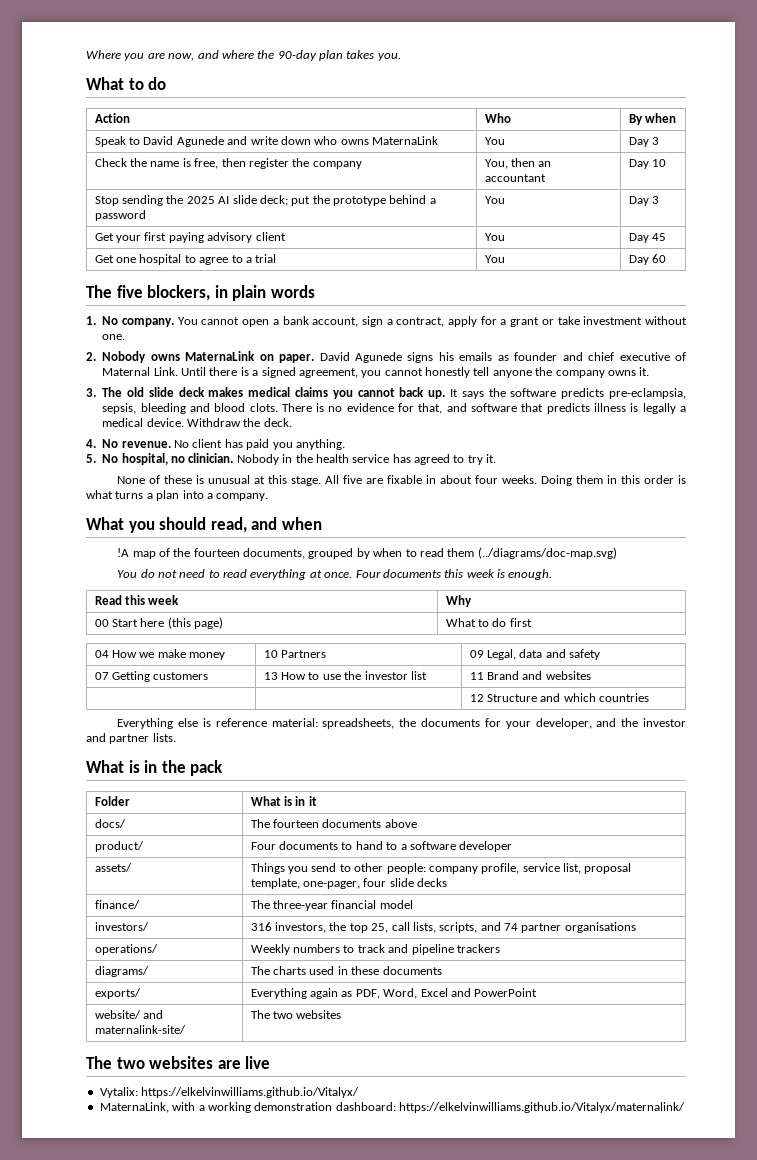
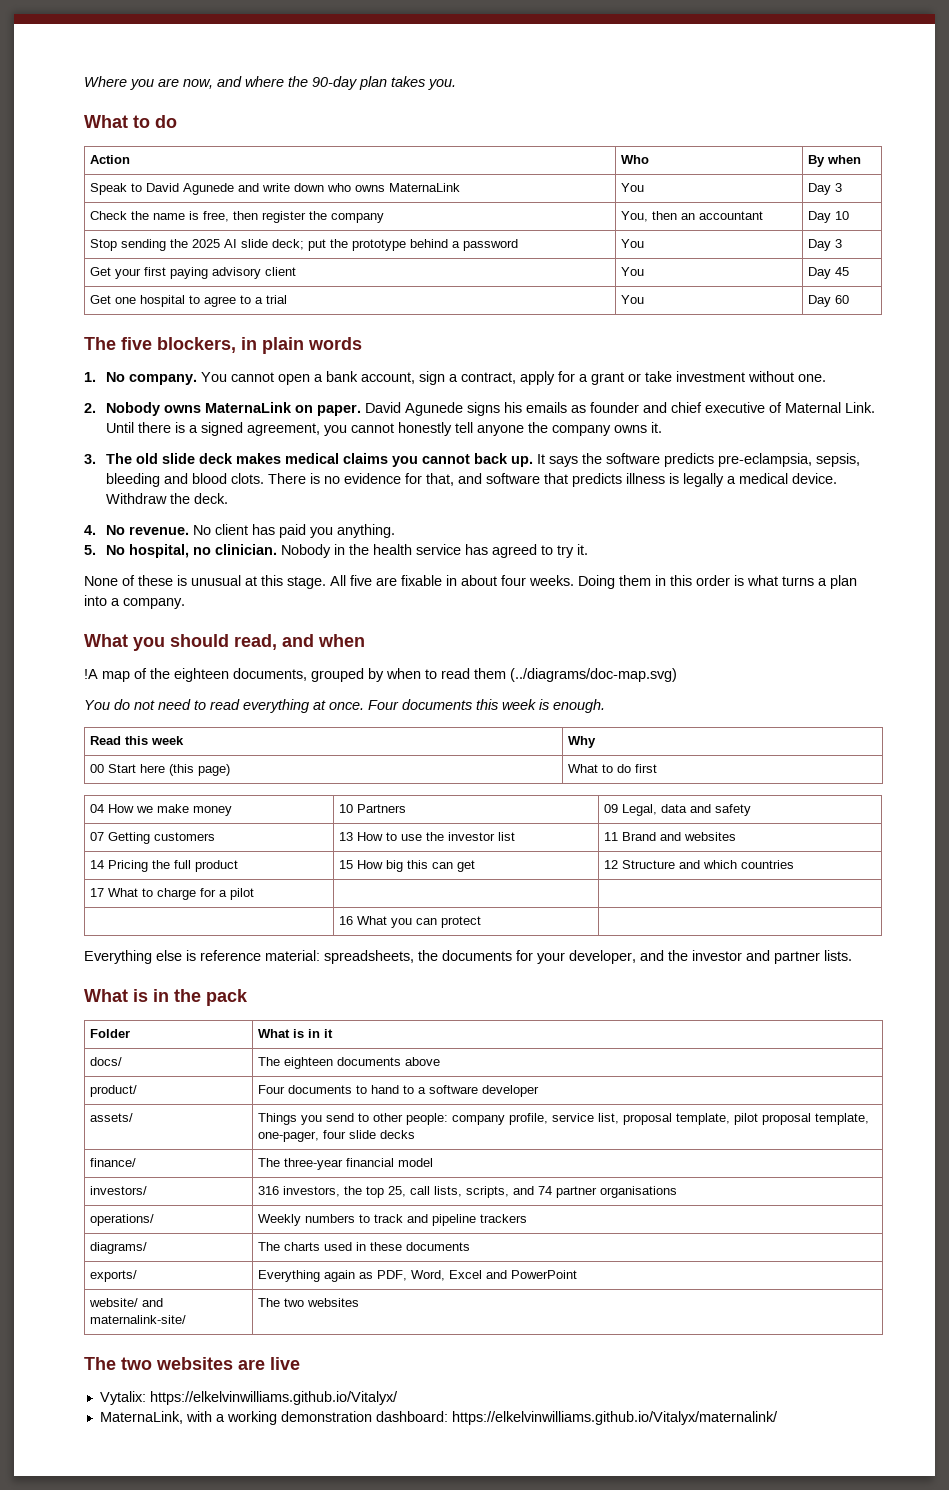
[193,548,240,557] fourteen -> [174,668,229,682] eighteen
(591, 675) | -> [90,860,239,872] [339,860,476,872] 14 Pricing the full product | 15 How big this can get
(650, 697) none -> [90,888,255,900] [339,916,482,928] // 17 What to charge for a pilot | | // | 16 What you can protect |
[273,819,320,828] fourteen -> [284,1057,334,1069] eighteen
(300, 883) none -> [734,1113,870,1125] pilot proposal template,

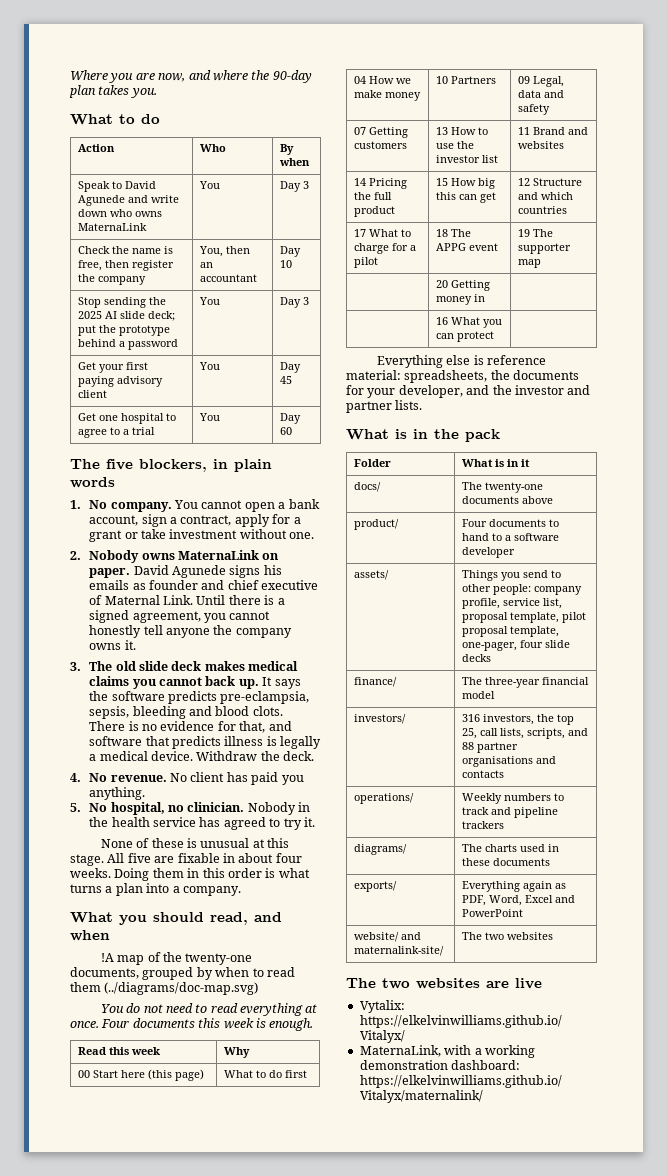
[174,668,229,682] eighteen -> [185,953,253,965] twenty-one
(255, 894) none -> [436,229,472,237] [436,243,499,251] [518,229,554,237] [518,243,572,254] [518,259,542,268] [436,280,491,291] [436,294,486,305] 18 The APPG event | 19 The supporter map // | 20 Getting money in
[284,1057,334,1069] eighteen -> [485,482,544,493] twenty-one
[538,1186,553,1195] 74 -> [462,742,475,750] 88
(678, 1192) none -> [536,756,557,764] [462,770,505,778] and contacts

